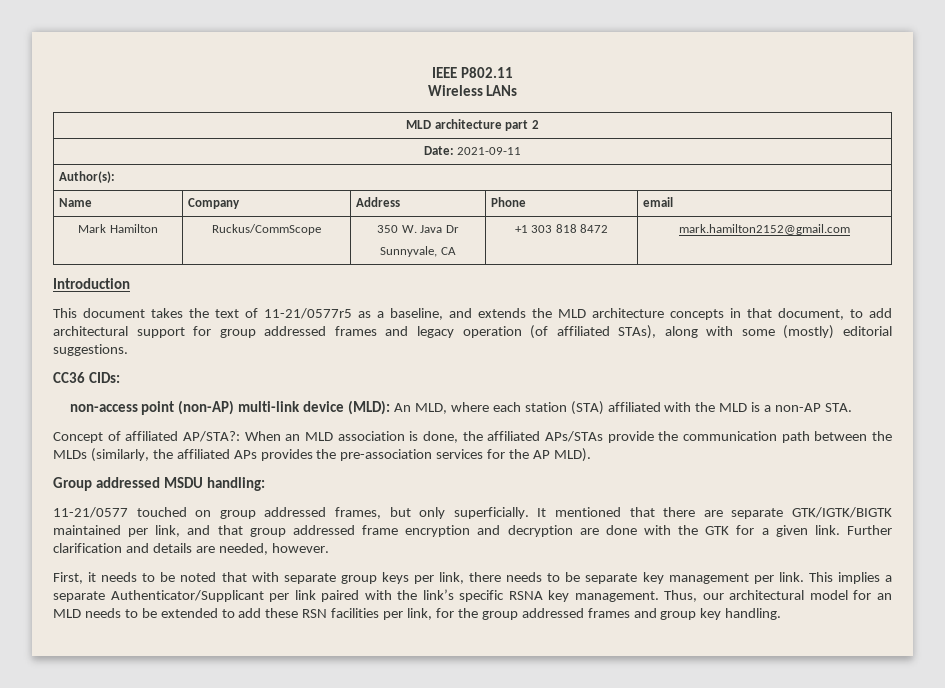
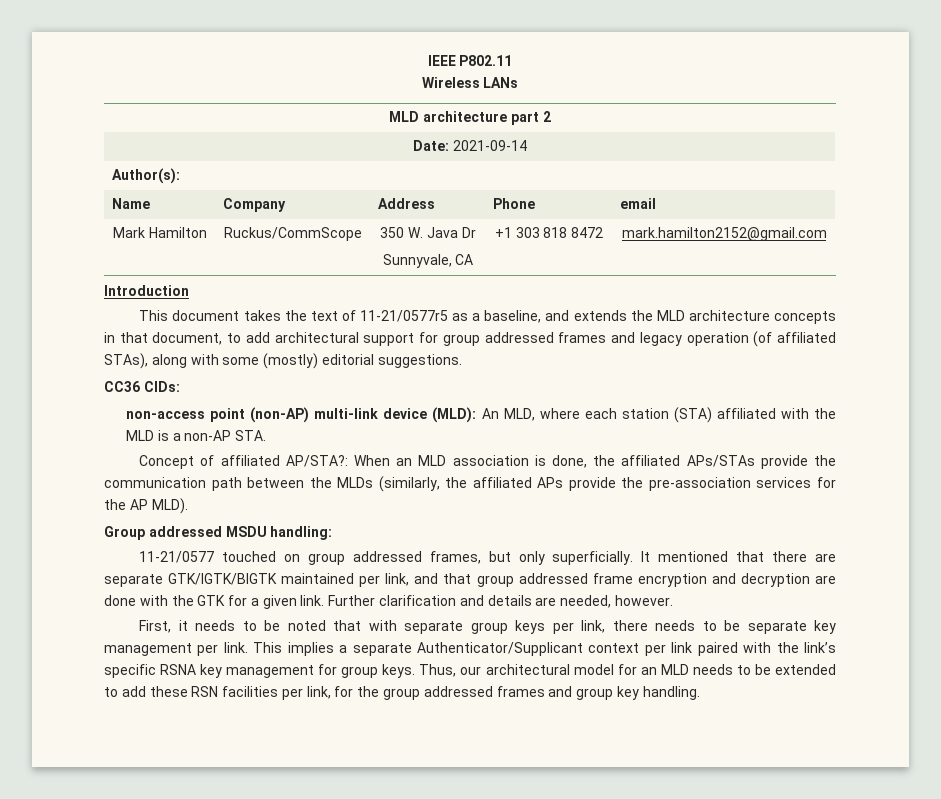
[457,147,522,155] 2021-09-11 -> [452,140,527,151] 2021-09-14
[260,449,313,461] provides -> [568,477,616,491] provide
(264, 596) none -> [588,643,640,653] context
[574,591,659,602] management. -> [226,664,416,678] management for group keys.

